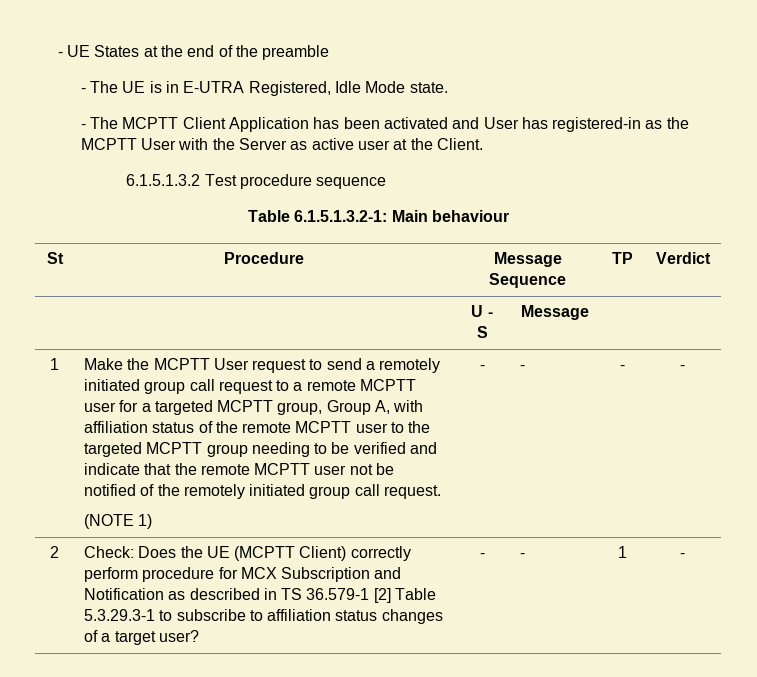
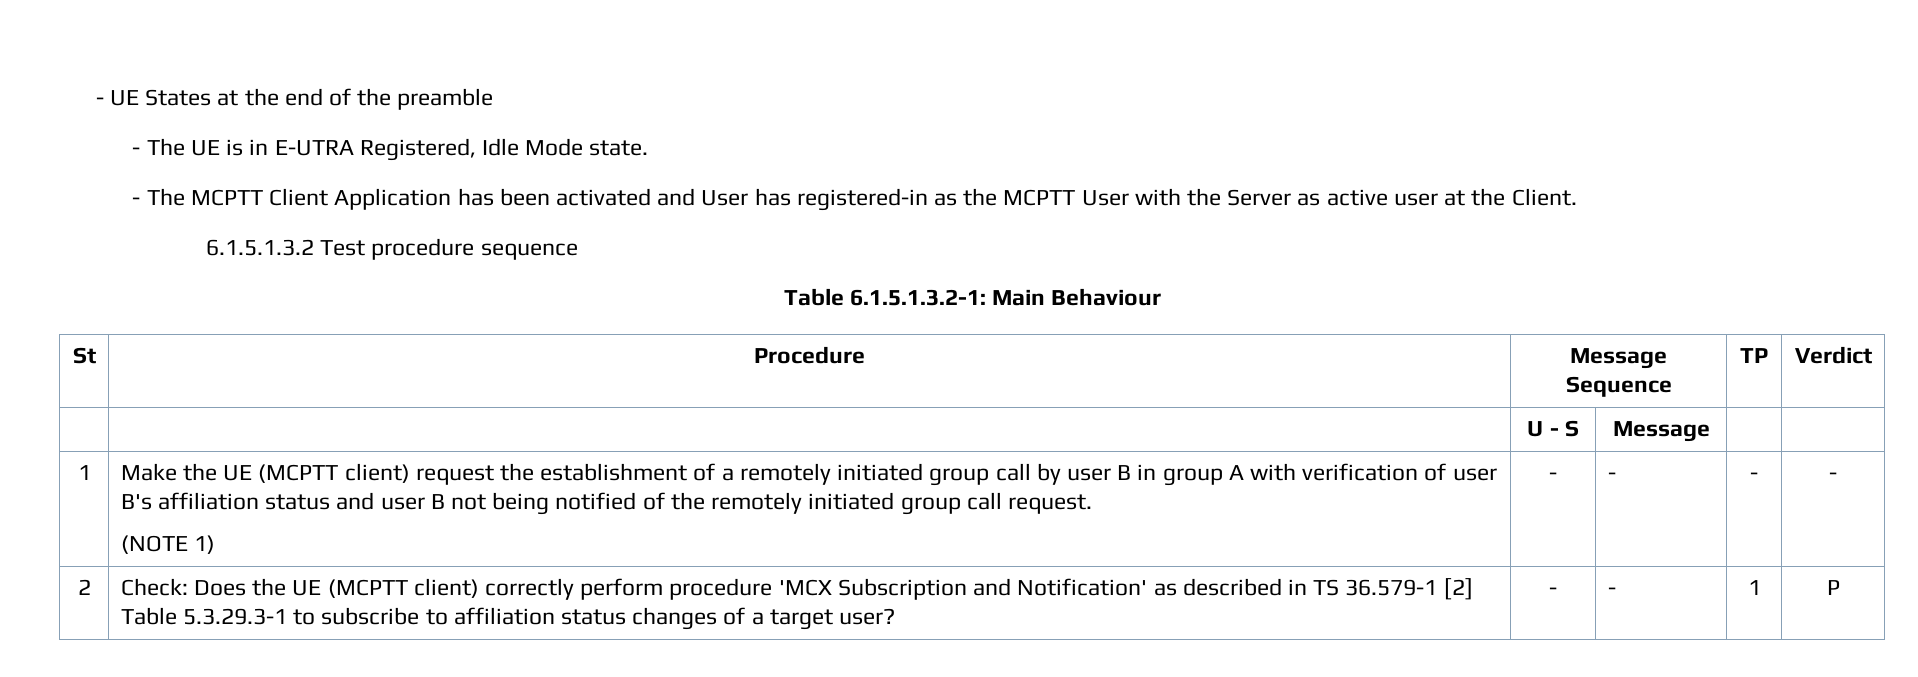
[431,210,509,222] behaviour -> [1051,288,1162,306] Behaviour
[153,358,362,373] MCPTT User request to send -> [223,463,716,485] UE (MCPTT client) request the establishment of
[218,379,417,394] [83,400,424,415] [83,421,431,433] [83,442,438,457] [83,463,395,475] request to a remote MCPTT user for a targeted MCPTT group, Group A, with affiliation status of the remote MCPTT user to the targeted MCPTT group needing to be verified and indicate that the remote MCPTT user not be -> [1036,463,1497,486] [120,492,550,515] by user B in group A with verification of user B's affiliation status and user B not being
[299,546,347,561] Client) -> [413,578,479,598] client)
[218,567,277,579] for MCX -> [778,579,832,596] 'MCX
[83,588,164,600] Notification -> [1017,578,1148,596] Notification'
[680,553,685,558] - -> [1826,580,1840,595] P

